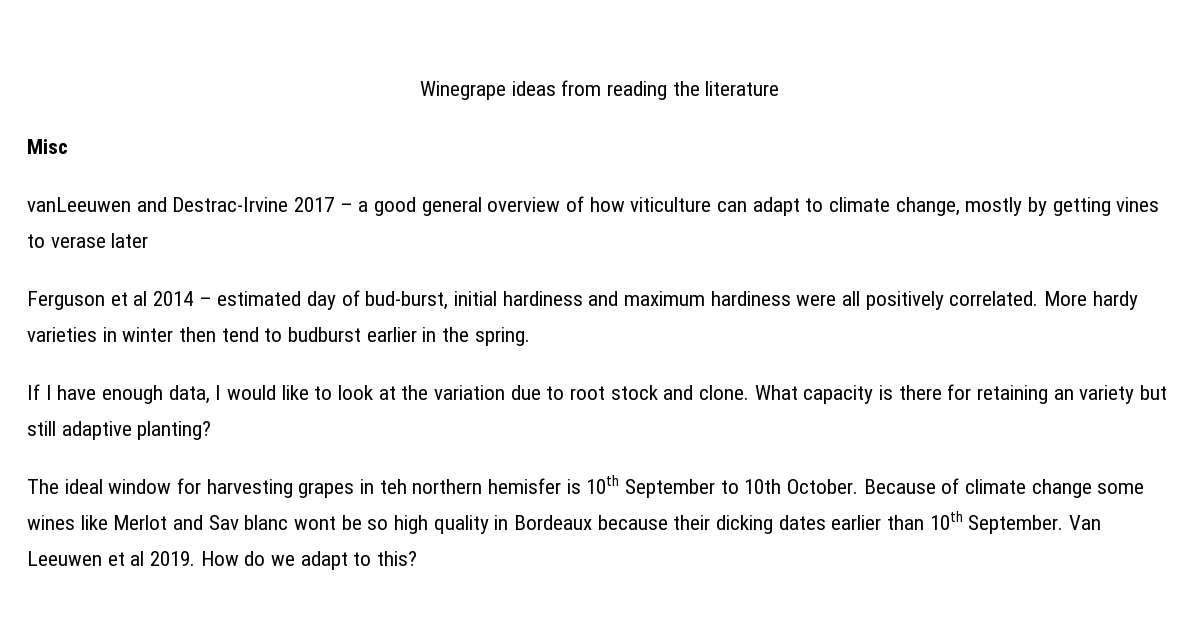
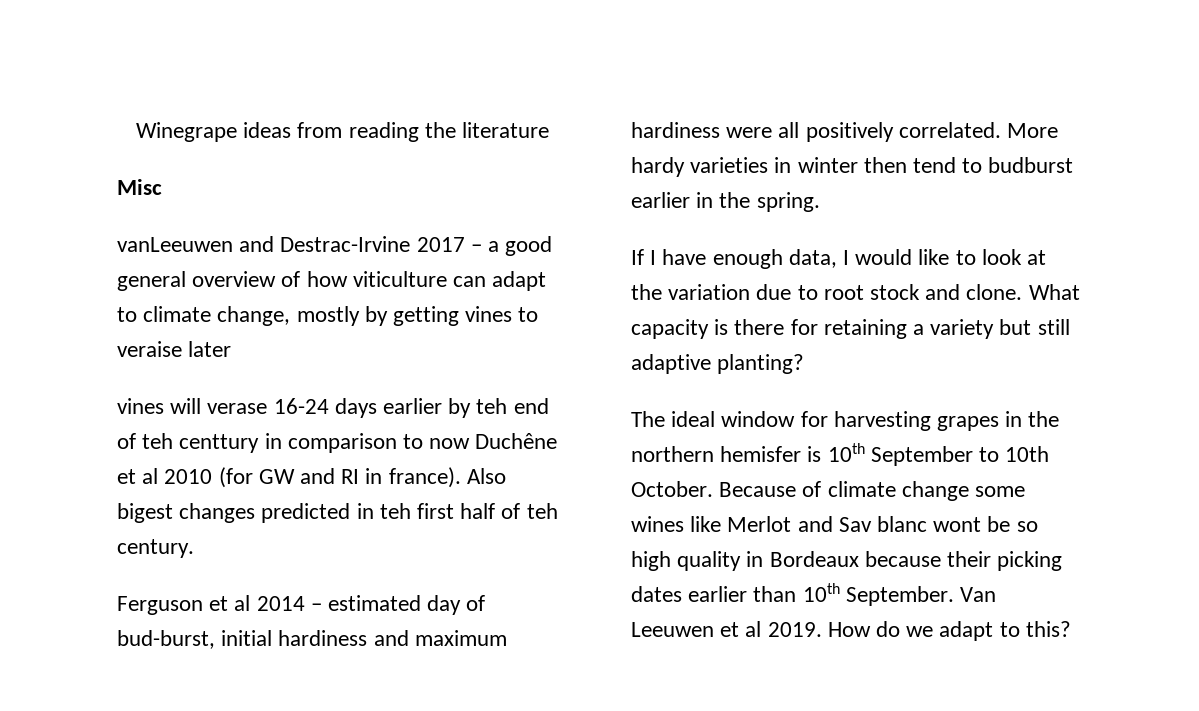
[50,233,149,248] verase later -> [117,341,232,357] [117,398,549,418] [117,433,558,453] [117,467,506,488] [117,503,558,523] [117,539,194,558] veraise later // vines will verase 16-24 days earlier by teh end of teh centtury in comparison to now Duchêne et al 2010 (for GW and RI in france). Also bigest changes predicted in teh first half of teh century.
[1053,389,1074,400] an -> [913,324,925,335] a
[379,479,407,494] teh -> [1028,411,1060,427] the
[716,515,774,534] dicking -> [997,551,1063,571] picking

